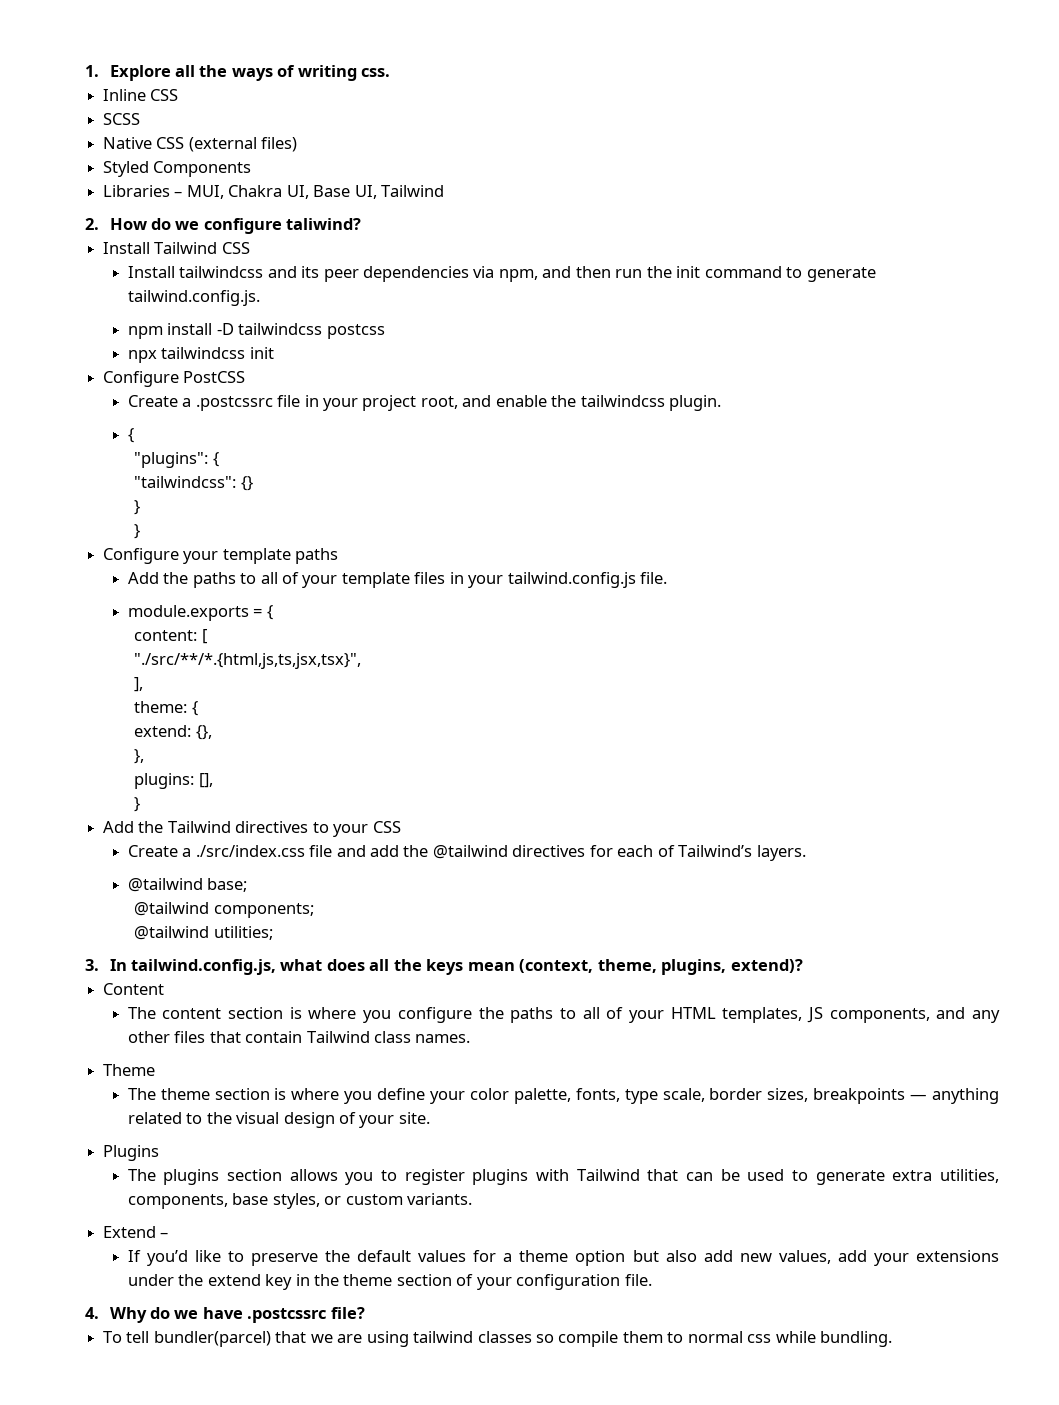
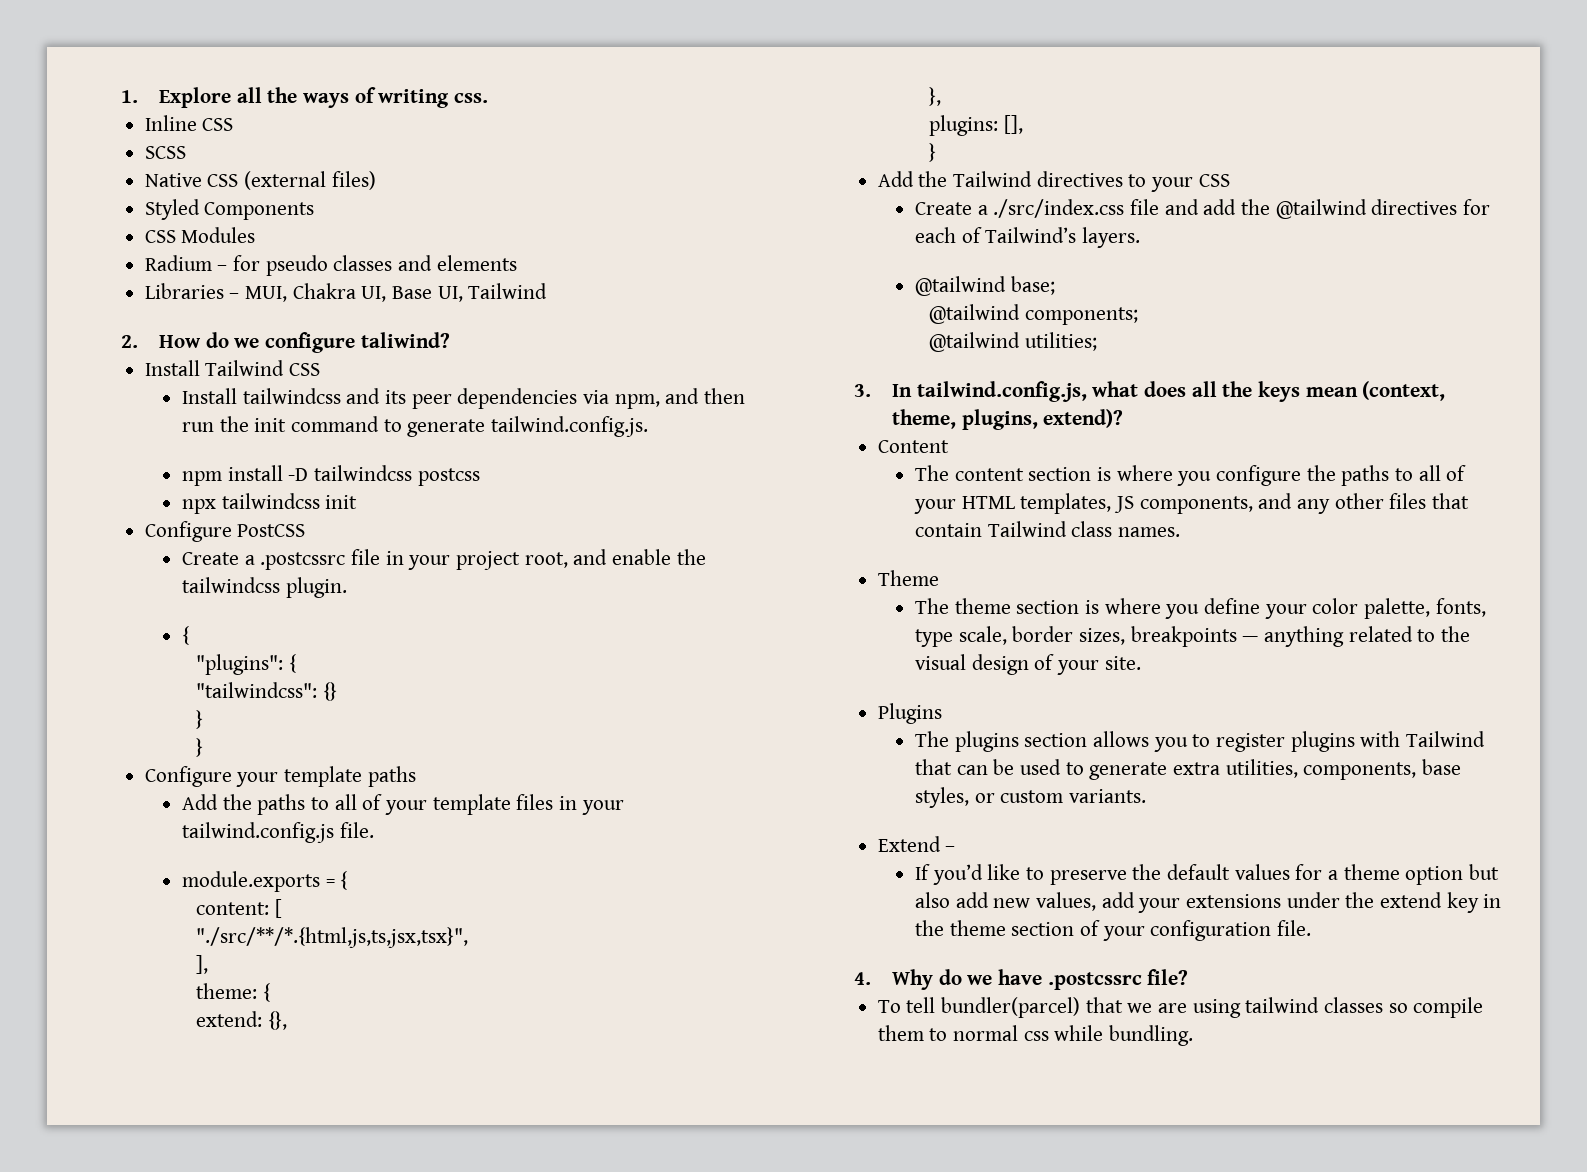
(252, 169) none -> [144,227,256,243] [144,255,517,276] // CSS Modules // Radium – for pseudo classes and elements

